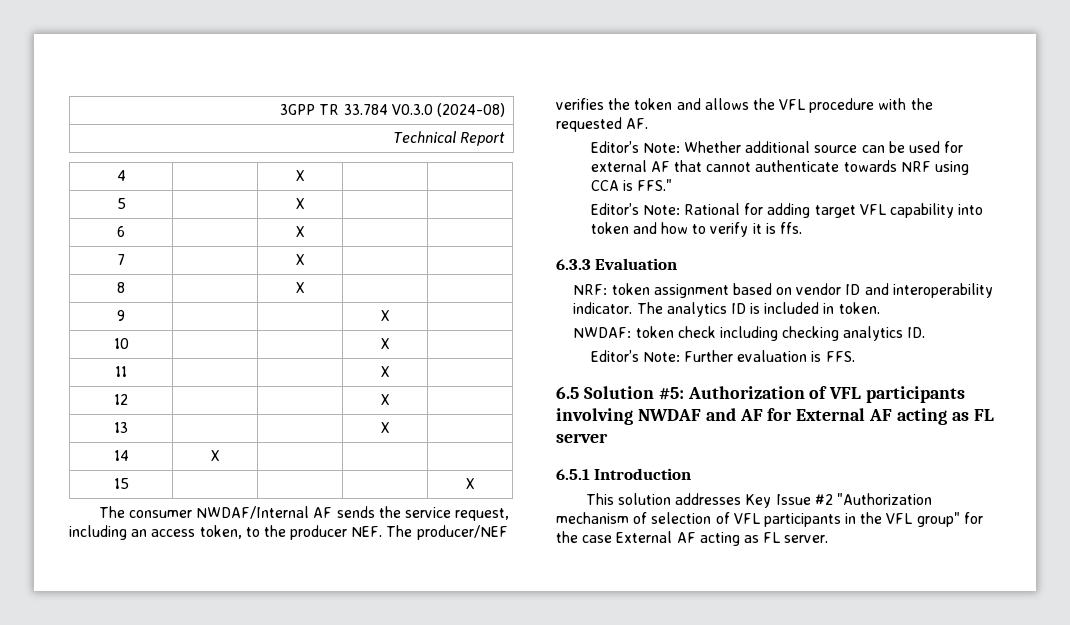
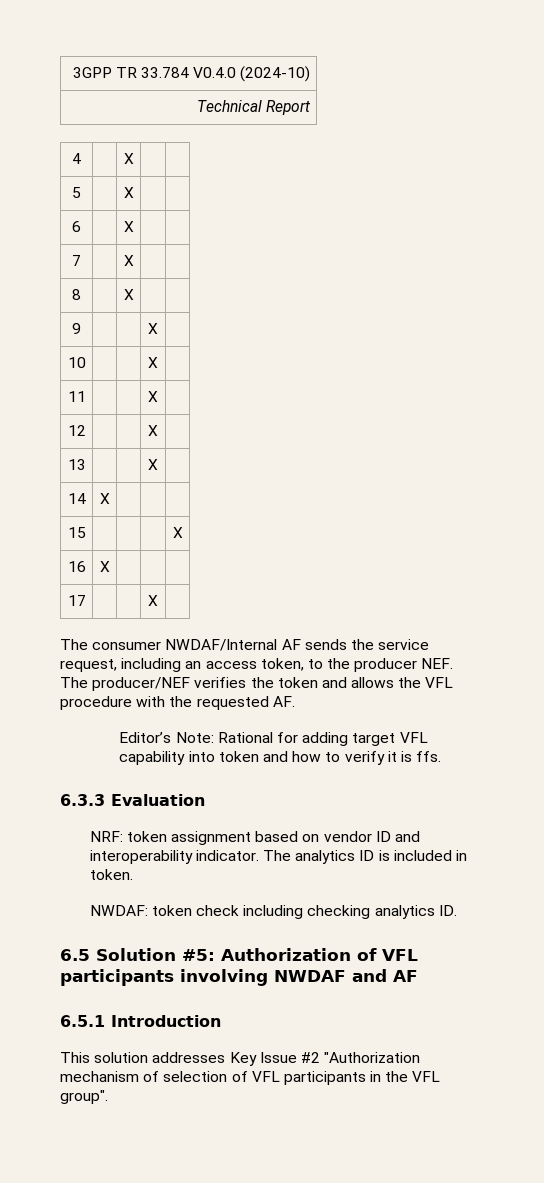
[391,103,506,117] V0.3.0 (2024-08) -> [193,66,311,82] V0.4.0 (2024-10)
(475, 483) none -> [67,561,86,572] [99,561,110,572] [67,595,86,606] [148,595,158,606] // 16 | X | | | // 17 | | | X |
[590,141,964,153] [590,160,970,175] [590,179,673,191] // Editor’s Note: Whether additional source can be used for external AF that cannot authenticate towards NRF using CCA is FFS." -> (295, 701) none
[590,350,855,362] // Editor’s Note: Further evaluation is FFS. -> (457, 910) none
[767,408,994,425] [556,433,608,443] for External AF acting as FL server -> (418, 976) none
[916,512,983,527] [556,531,829,546] group" for the case External AF acting as FL server. -> [60,1090,108,1104] group".

